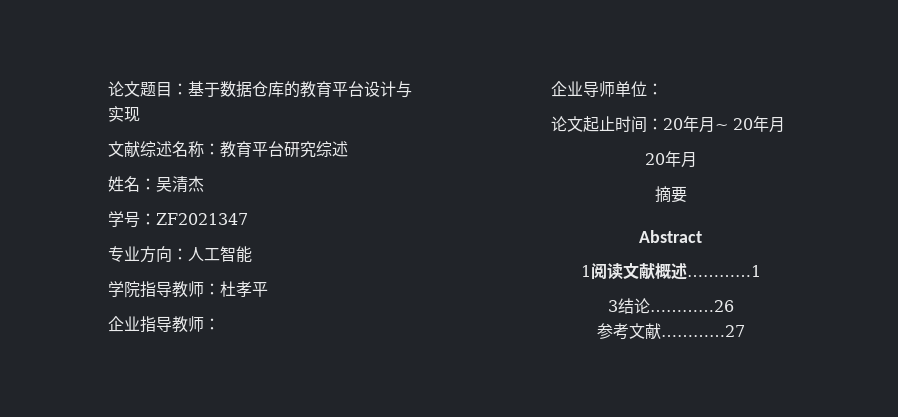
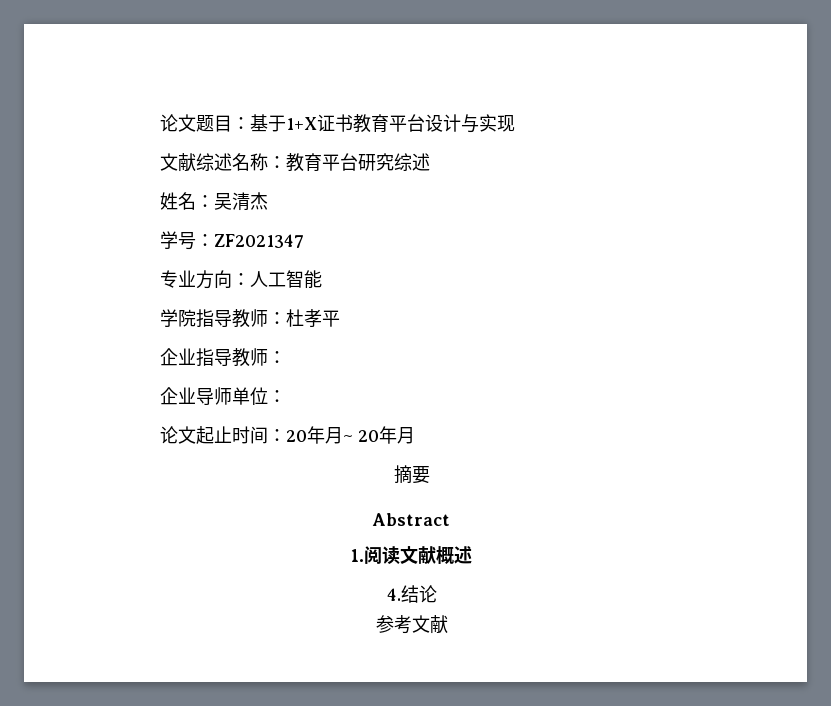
[220,81,301,98] 数据仓库的 -> [286,114,354,132] 1+X证书
[644,151,697,168] // 20年月 -> (416, 435) none
[580,265,591,277] 1 -> [351,549,364,562] 1.
[686,265,761,277] [607,300,618,312] …………1 // 3 -> [386,588,401,601] // 4.
[649,300,734,312] …………26 -> (437, 594) none
[660,325,745,337] …………27 -> (448, 624) none

